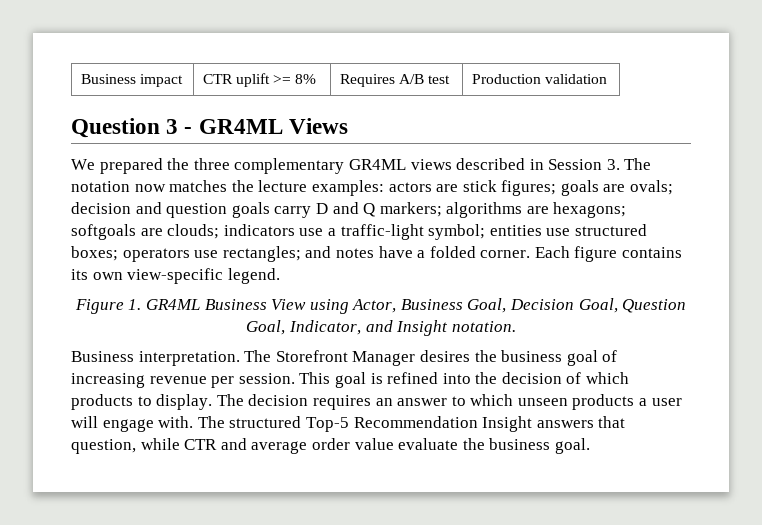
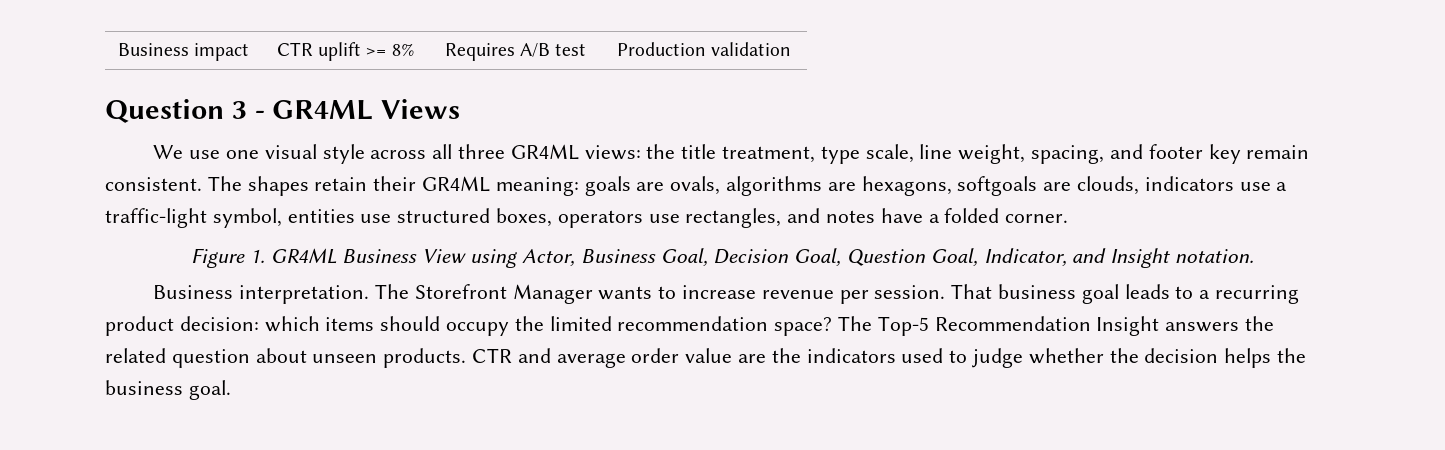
[99,158,652,174] [71,180,674,196] [71,202,442,218] prepared the three complementary GR4ML views described in Session 3. The notation now matches the lecture examples: actors are stick figures; goals are ovals; decision and question goals carry D and Q markers; -> [189,144,1310,164] [105,176,721,196] use one visual style across all three GR4ML views: the title treatment, type scale, line weight, spacing, and footer key remain consistent. The shapes retain their GR4ML meaning: goals are ovals,
[553,202,627,218] hexagons; -> [861,176,952,196] hexagons,
[167,224,220,239] clouds; -> [1077,176,1140,195] clouds,
[428,224,486,240] symbol; -> [212,208,282,228] symbol,
[71,246,118,261] boxes; -> [496,208,553,227] boxes,
[222,246,301,262] rectangles; -> [685,208,782,228] rectangles,
[534,246,683,262] [71,268,280,284] Each figure contains its own view-specific legend. -> (1069, 218) none
[419,350,618,366] [71,372,630,388] [71,394,682,410] [71,416,626,432] [71,438,180,454] desires the business goal of increasing revenue per session. This goal is refined into the decision of which products to display. The decision requires an answer to which unseen products a user will engage with. The structured Top-5 Recommendation Insight answers that question, while -> [598,284,1300,304] [105,316,1275,336] [105,348,467,368] wants to increase revenue per session. That business goal leads to a recurring product decision: which items should occupy the limited recommendation space? The Top-5 Recommendation Insight answers the related question about unseen products.
[398,438,459,450] evaluate -> [738,348,1272,368] are the indicators used to judge whether the decision helps

